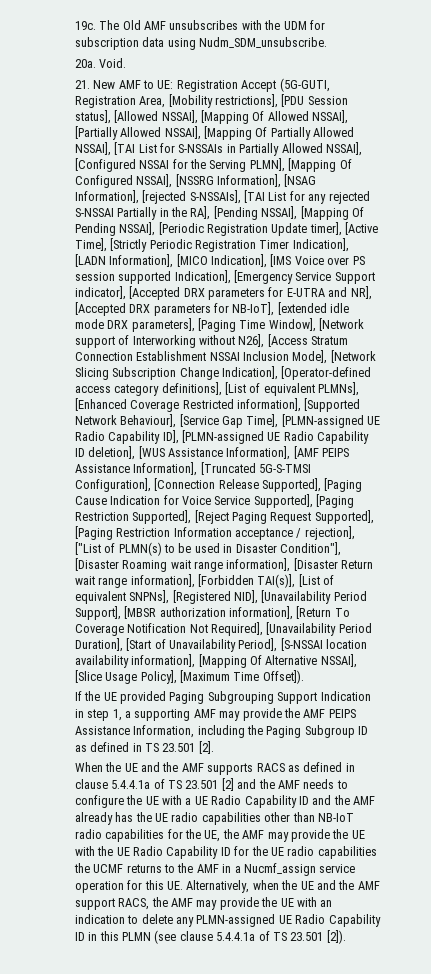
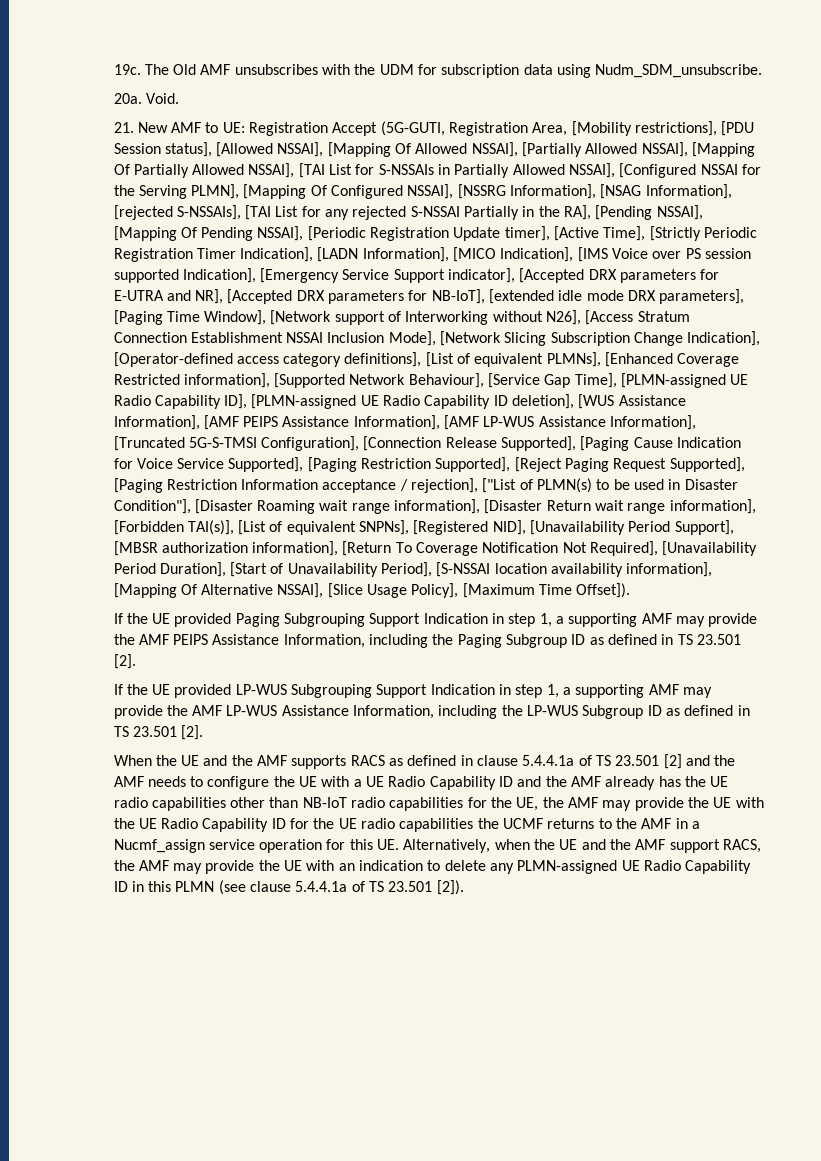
(198, 469) none -> [444,415,697,430] [AMF LP-WUS Assistance Information],
(214, 747) none -> [113,684,712,698] [113,705,750,719] [113,725,204,740] // If the UE provided LP-WUS Subgrouping Support Indication in step 1, a supporting AMF may provide the AMF LP-WUS Assistance Information, including the LP-WUS Subgroup ID as defined in TS 23.501 [2].

